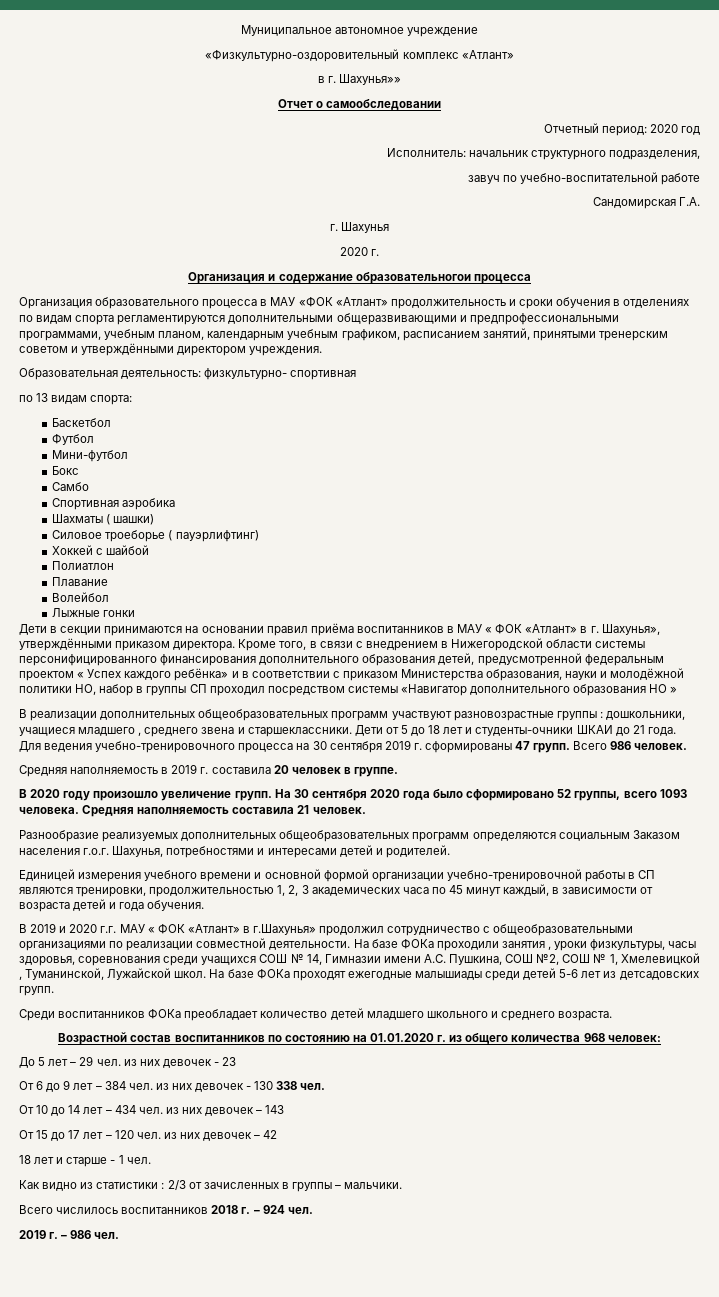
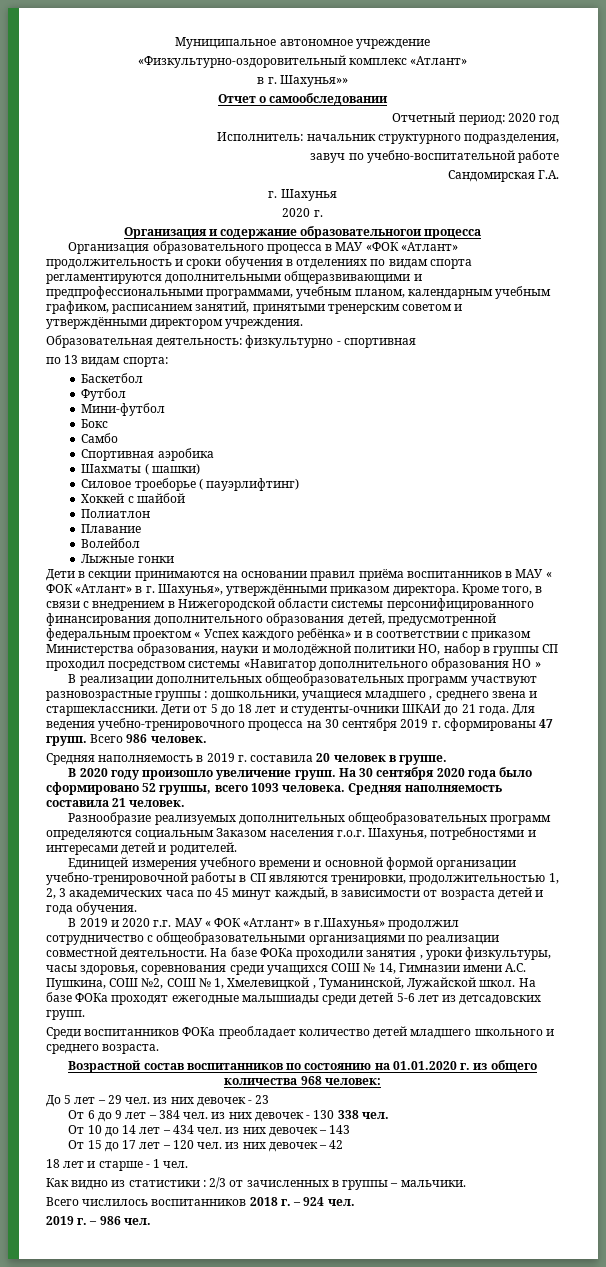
[204,368,288,380] физкультурно- -> [245,335,341,348] физкультурно -

